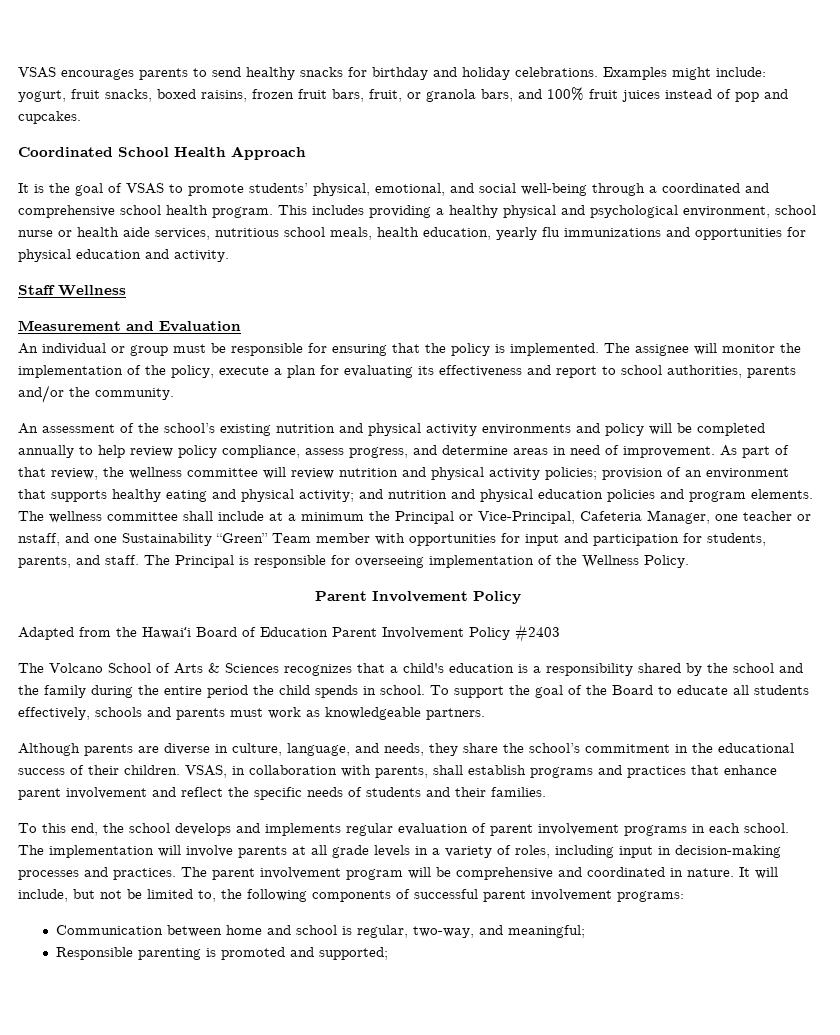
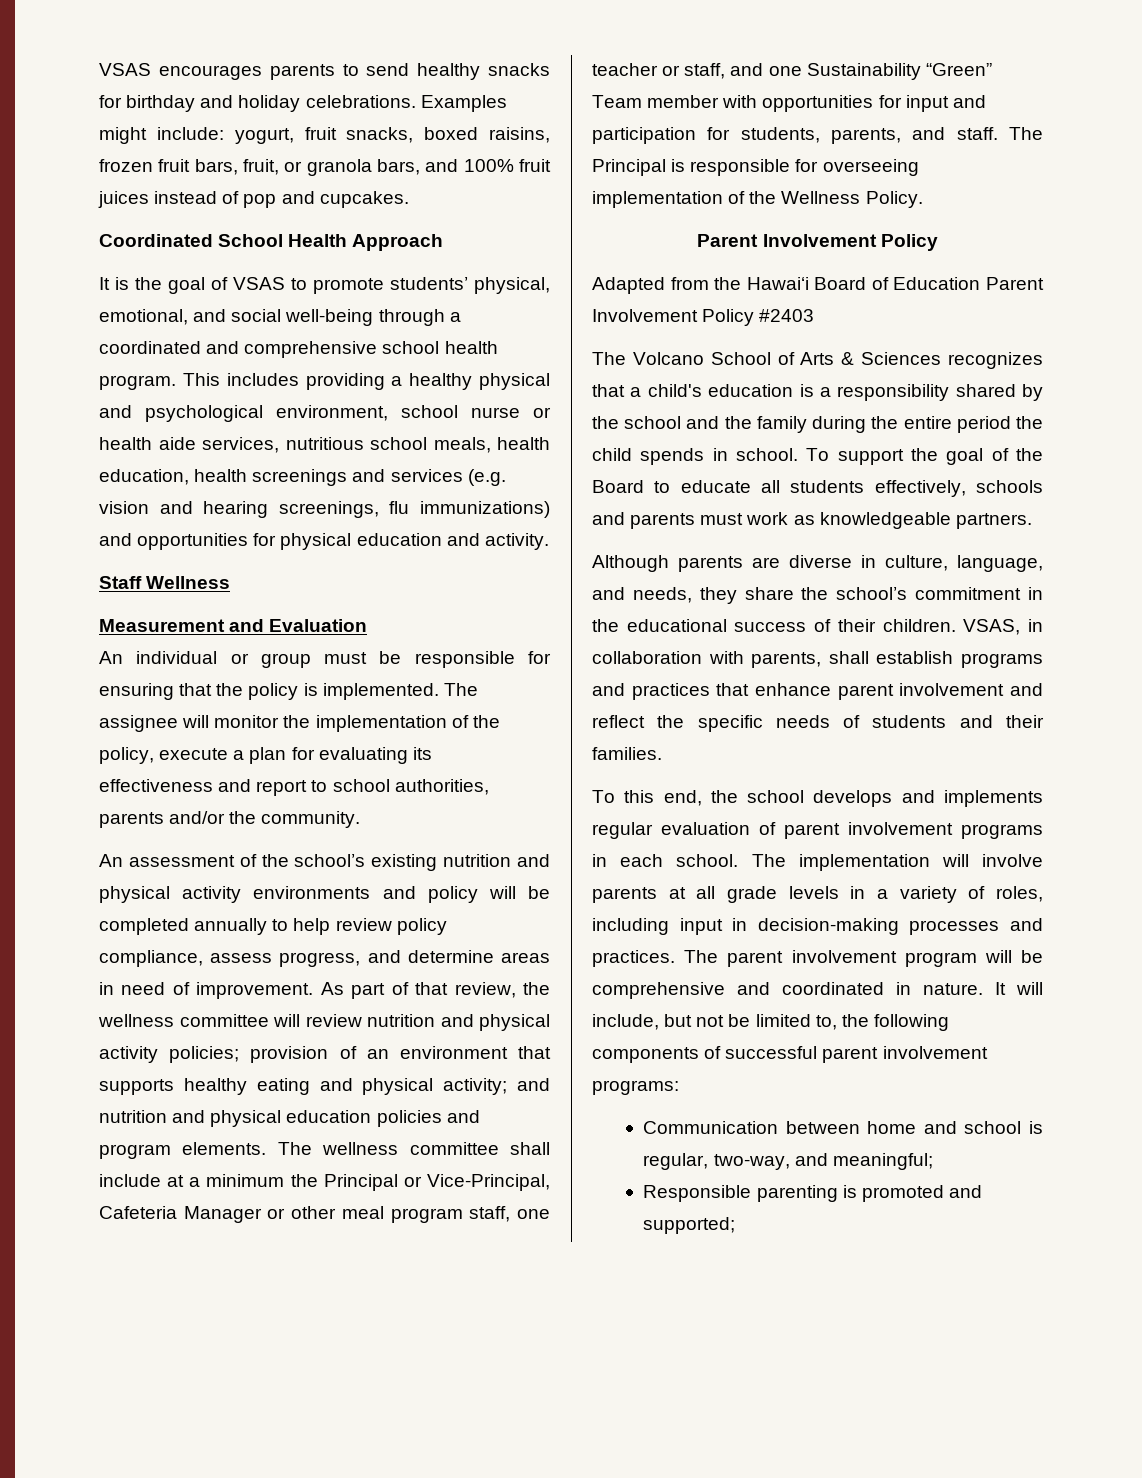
[496,227,661,240] yearly flu immunizations -> [194,469,506,486] [99,501,550,518] health screenings and services (e.g. vision and hearing screenings, flu immunizations)
[647,510,710,524] Manager, -> [183,1206,511,1223] Manager or other meal program staff,
[18,533,60,546] nstaff, -> [684,63,726,79] staff,

